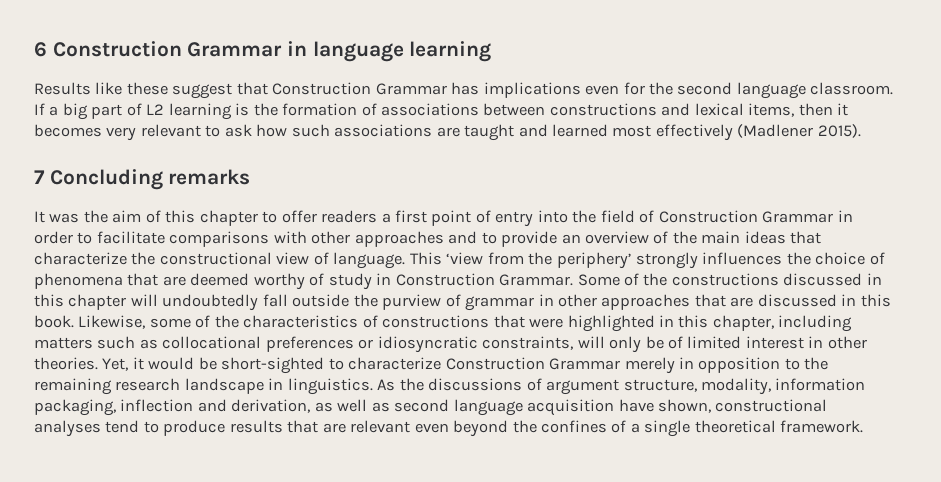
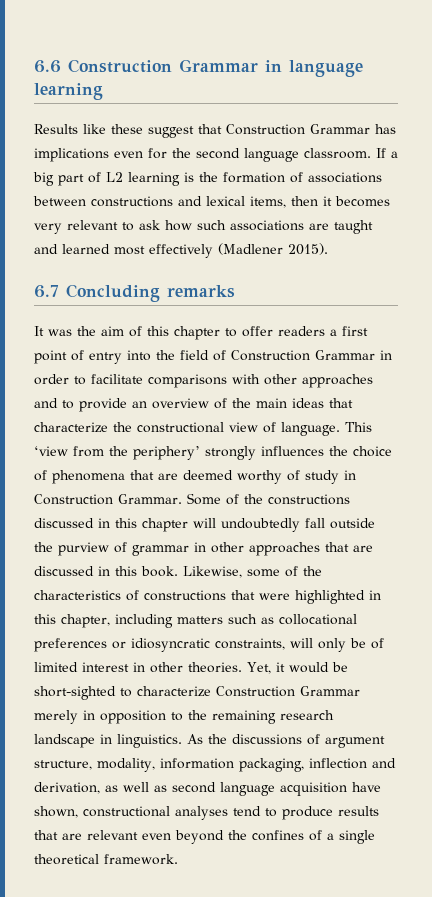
[34,42,47,57] 6 -> [34,60,61,73] 6.6
[34,170,45,184] 7 -> [34,285,59,298] 6.7

